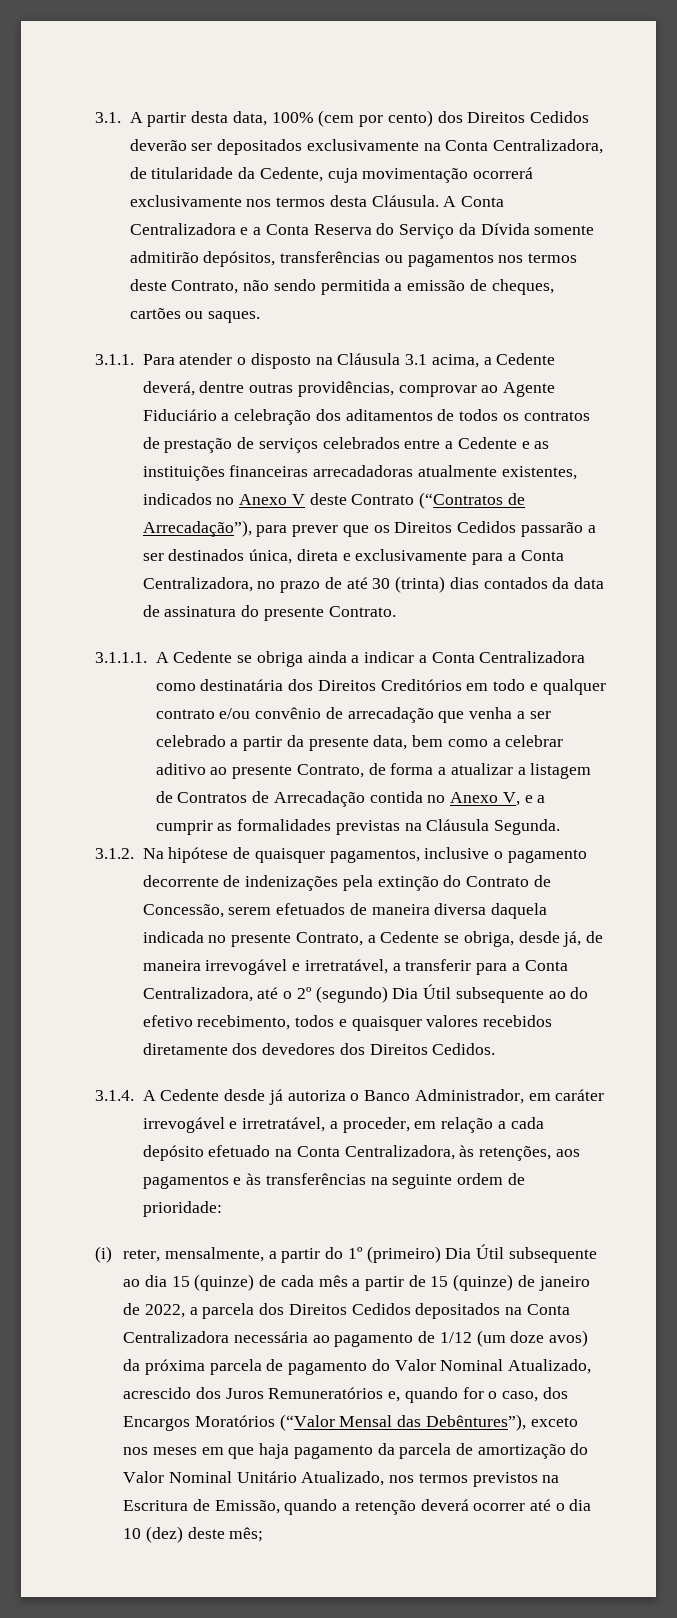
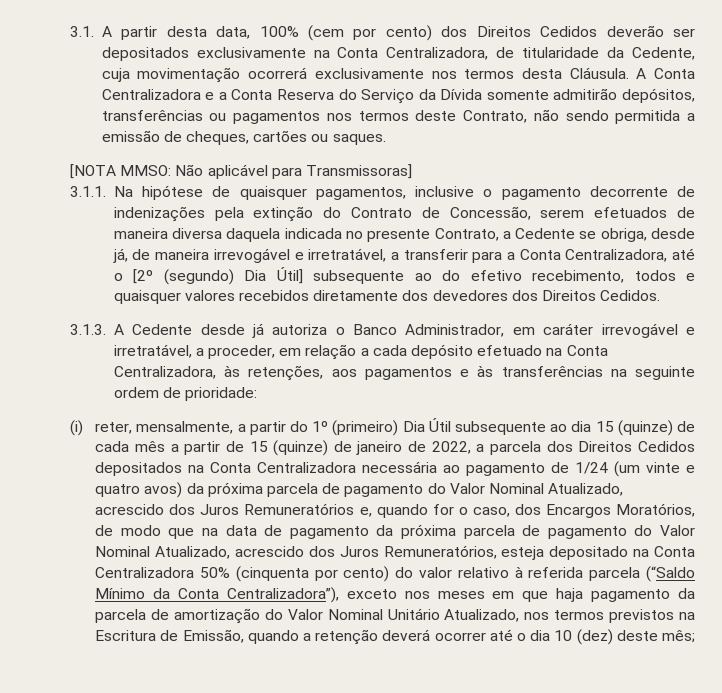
[95,353,556,369] [142,381,556,397] [142,409,590,425] [142,437,550,453] [142,465,577,481] [142,492,525,509] [142,520,596,537] [142,549,564,565] [142,576,605,593] [142,605,396,621] [95,651,586,667] [155,679,606,695] [155,707,551,723] [155,735,564,751] [155,763,592,779] [155,791,546,807] [155,819,561,835] [95,848,134,859] 3.1.1. Para atender o disposto na Cláusula 3.1 acima, a Cedente deverá, dentre outras providências, comprovar ao Agente Fiduciário a celebração dos aditamentos de todos os contratos de prestação de serviços celebrados entre a Cedente e as instituições financeiras arrecadadoras atualmente existentes, indicados no Anexo V deste Contrato (“Contratos de Arrecadação”), para prever que os Direitos Cedidos passarão a ser destinados única, direta e exclusivamente para a Conta Centralizadora, no prazo de até 30 (trinta) dias contados da data de assinatura do presente Contrato. // 3.1.1.1. A Cedente se obriga ainda a indicar a Conta Centralizadora como destinatária dos Direitos Creditórios em todo e qualquer contrato e/ou convênio de arrecadação que venha a ser celebrado a partir da presente data, bem como a celebrar aditivo ao presente Contrato, de forma a atualizar a listagem de Contratos de Arrecadação contida no Anexo V, e a cumprir as formalidades previstas na Cláusula Segunda. // 3.1.2. -> [70,164,412,179] [70,186,106,197] [NOTA MMSO: Não aplicável para Transmissoras] // 3.1.1.
[296,987,312,999] 2º -> [133,269,154,284] [2º
[423,984,452,999] Útil -> [276,267,303,284] Útil]
[95,1090,134,1101] 3.1.4. -> [70,324,106,335] 3.1.3.
[439,1330,545,1347] 1/12 (um doze -> [575,461,696,477] [95,484,141,497] 1/24 (um vinte e quatro
[194,1414,526,1431] Moratórios (“Valor Mensal das Debêntures”), -> [616,503,696,517] [95,524,695,539] [95,545,696,560] [95,566,696,582] [95,587,339,603] Moratórios, de modo que na data de pagamento da próxima parcela de pagamento do Valor Nominal Atualizado, acrescido dos Juros Remuneratórios, esteja depositado na Conta Centralizadora 50% (cinquenta por cento) do valor relativo à referida parcela (“Saldo Mínimo da Conta Centralizadora”),

